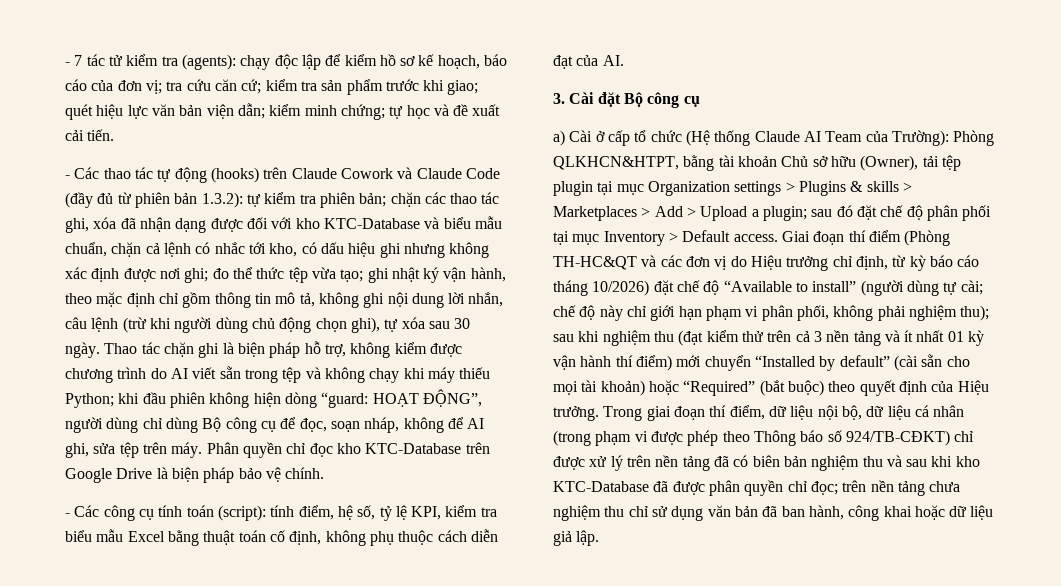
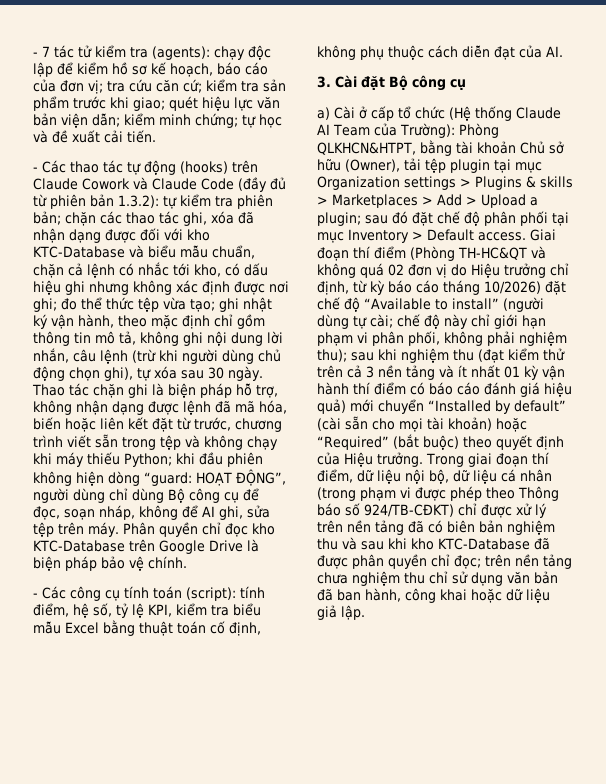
[394,342,462,357] [65,367,188,383] kiểm được chương trình do AI -> [76,400,287,415] [33,417,282,432] [33,435,63,447] nhận dạng được lệnh đã mã hóa, biến hoặc liên kết đặt từ trước, chương trình
[660,255,682,267] các -> [317,263,404,278] không quá 02
[635,355,672,371] điểm) -> [374,382,572,397] [317,399,346,414] điểm có báo cáo đánh giá hiệu quả)

